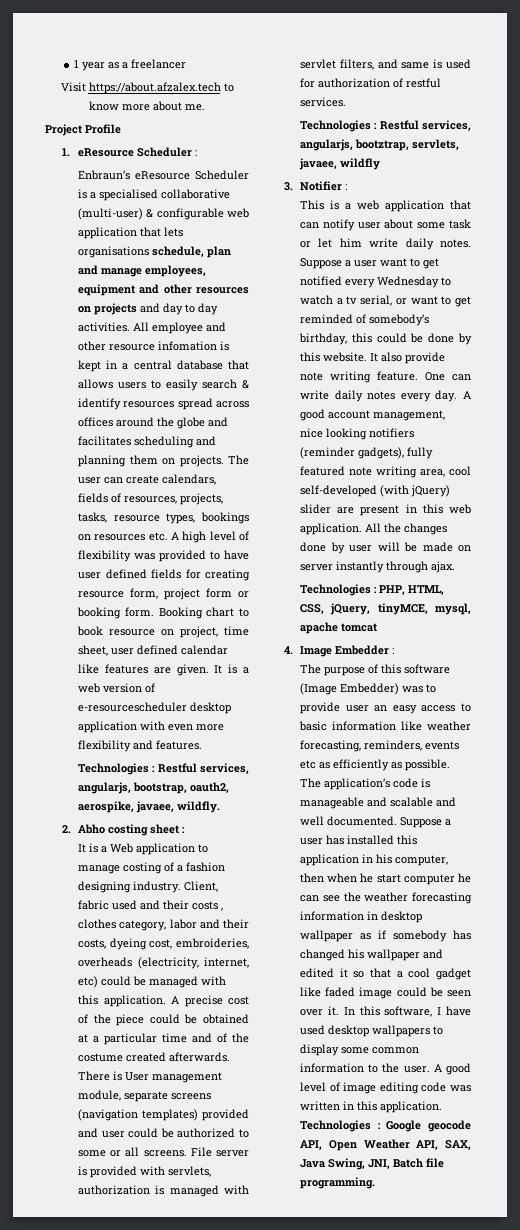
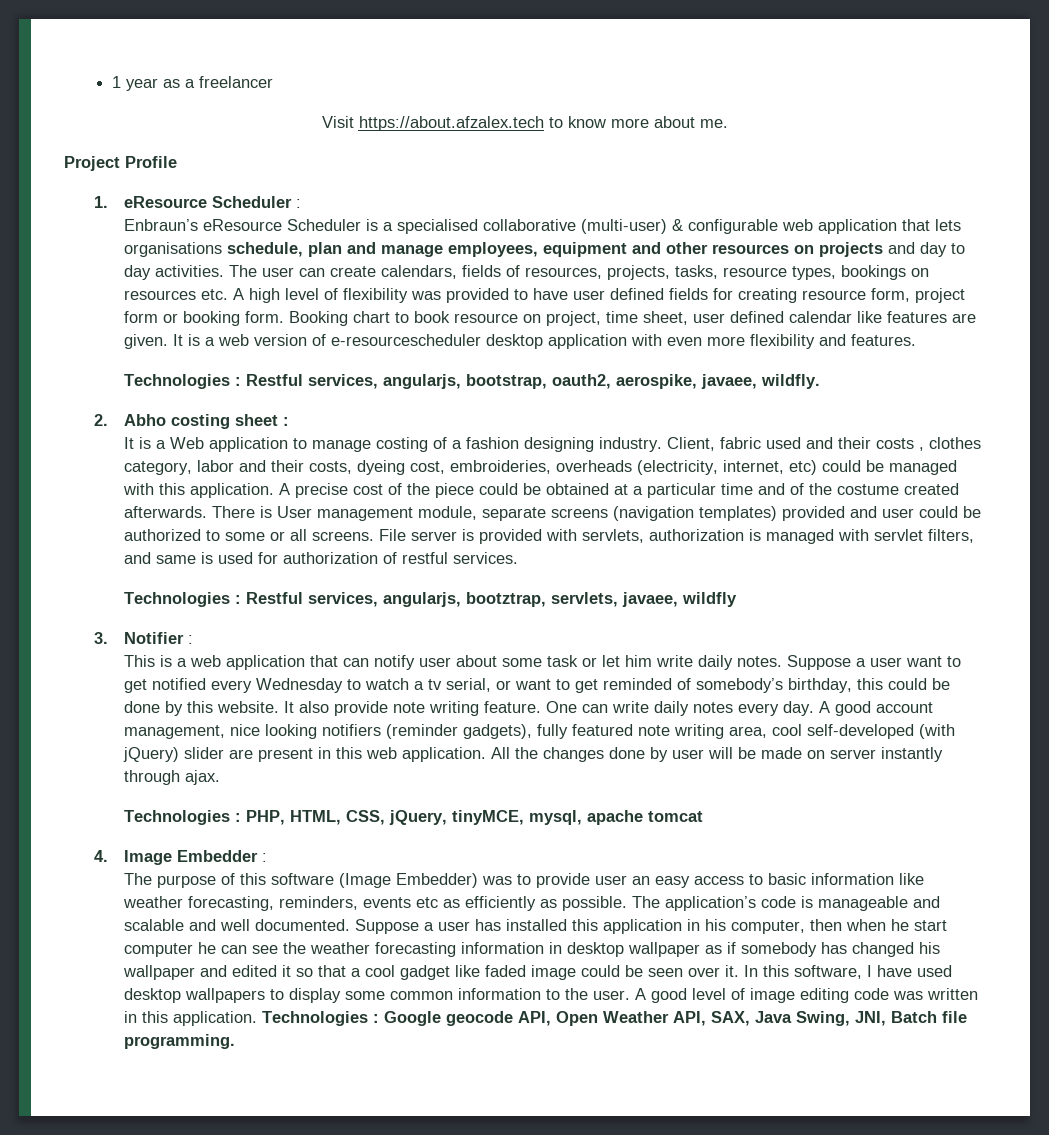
[133,322,227,334] [78,341,230,351] [78,360,249,372] [78,379,250,391] [78,398,249,410] [78,417,229,429] [78,436,217,448] [78,455,224,467] All employee and other resource infomation is kept in a central database that allows users to easily search & identify resources spread across offices around the globe and facilitates scheduling and planning them on projects. -> (224, 271) none

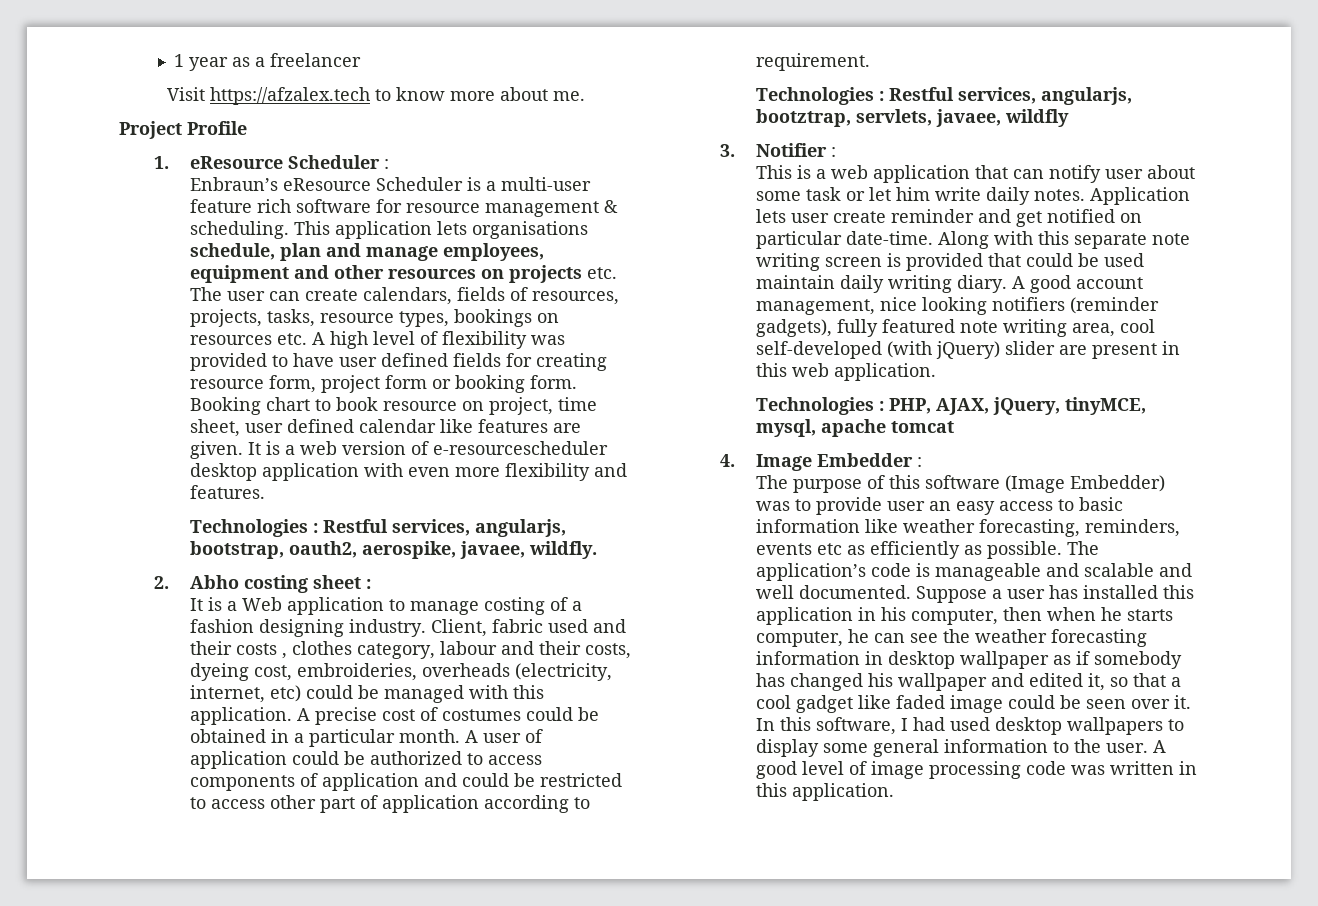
[358,116,544,131] https://about.afzalex.tech -> [210,87,370,105] https://afzalex.tech
[396,219,930,234] specialised collaborative (multi-user) & configurable web application that -> [500,177,591,191] [189,199,618,217] [189,221,432,239] multi-user feature rich software for resource management & scheduling. This application
[887,242,965,257] [123,265,224,280] and day to day activities. -> [586,267,617,279] etc.
[196,460,234,472] labor -> [439,641,497,655] labour
[406,483,474,498] the piece -> [441,709,521,721] costumes
[613,484,628,495] at -> [270,729,289,743] in
[720,483,959,495] [123,506,981,521] [123,529,974,544] [123,552,518,564] time and of the costume created afterwards. There is User management module, separate screens (navigation templates) provided and user could be authorized to some or all screens. File server is provided with servlets, authorization is managed with servlet filters, and same is used for authorization of restful services. -> [398,729,543,743] [189,751,542,769] [189,773,622,791] [189,795,590,813] [755,53,870,71] month. A user of application could be authorized to access components of application and could be restricted to access other part of application according to requirement.
[786,655,961,670] [123,678,950,693] [123,701,814,716] Suppose a user want to get notified every Wednesday to watch a tv serial, or want to get reminded of somebody’s birthday, this could be done by this website. It also provide note writing feature. One can write daily notes every day. -> [1089,187,1190,205] [755,209,1142,227] [755,231,1190,249] [755,253,1144,271] [755,275,1007,293] Application lets user create reminder and get notified on particular date-time. Along with this separate note writing screen is provided that could be used maintain daily writing diary.
[490,747,943,762] [123,770,220,785] All the changes done by user will be made on server instantly through ajax. -> (936, 372) none
[289,810,385,825] HTML, CSS, -> [935,398,989,415] AJAX,
[913,920,947,931] [123,943,193,957] start computer -> [1126,609,1173,621] [755,631,843,647] starts computer,
[281,965,291,977] it -> [1087,673,1105,691] it,
[876,965,912,977] have -> [912,717,945,731] had
[389,991,453,1000] common -> [872,739,939,757] general
[799,988,849,1003] editing -> [928,761,1021,779] processing
[261,1011,967,1026] [123,1034,235,1049] Technologies : Google geocode API, Open Weather API, SAX, Java Swing, JNI, Batch file programming. -> (894, 792) none

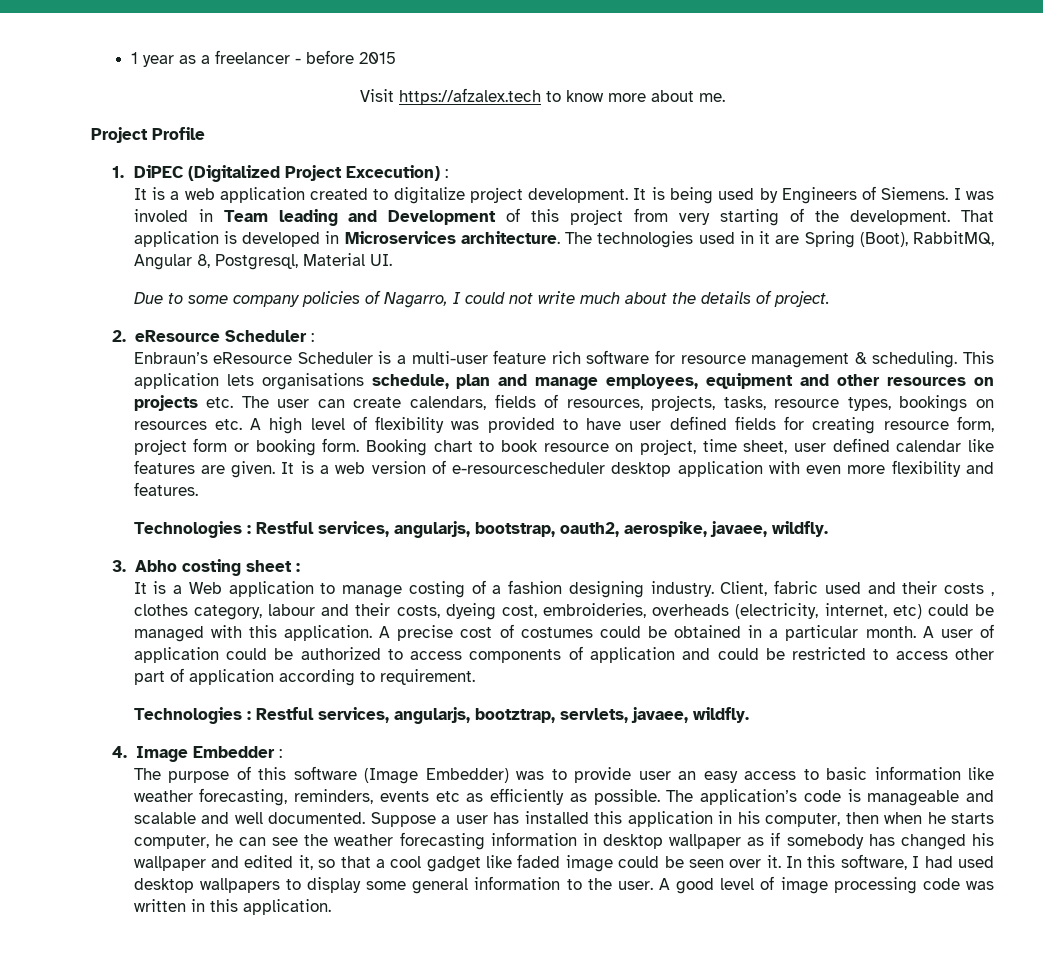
(362, 60) none -> [295,50,397,64] - before 2015
(170, 162) none -> [133,165,448,182] [133,186,994,204] [133,208,994,226] [133,231,995,248] [133,253,392,270] [133,290,830,308] [112,330,127,342] DiPEC (Digitalized Project Excecution) : // It is a web application created to digitalize project development. It is being used by Engineers of Siemens. I was involed in Team leading and Development of this project from very starting of the development. That application is developed in Microservices architecture. The technologies used in it are Spring (Boot), RabbitMQ, Angular 8, Postgresql, Material UI. // Due to some company policies of Nagarro, I could not write much about the details of project. // 2.
[154,576,170,589] 2. -> [112,560,127,572] 3.
[1004,109,1069,127] [720,143,836,157] [755,165,1195,183] [755,187,1190,205] [755,209,1142,227] [755,231,1190,249] [755,253,1144,271] [755,275,1143,293] [755,297,1159,315] [755,319,1155,337] [755,341,1180,359] [755,363,936,381] [755,397,1146,415] [755,419,954,437] wildfly // 3. Notifier : // This is a web application that can notify user about some task or let him write daily notes. Application lets user create reminder and get notified on particular date-time. Along with this separate note writing screen is provided that could be used maintain daily writing diary. A good account management, nice looking notifiers (reminder gadgets), fully featured note writing area, cool self-developed (with jQuery) slider are present in this web application. // Technologies : PHP, AJAX, jQuery, tinyMCE, mysql, apache tomcat -> [692,707,749,723] wildfly.

